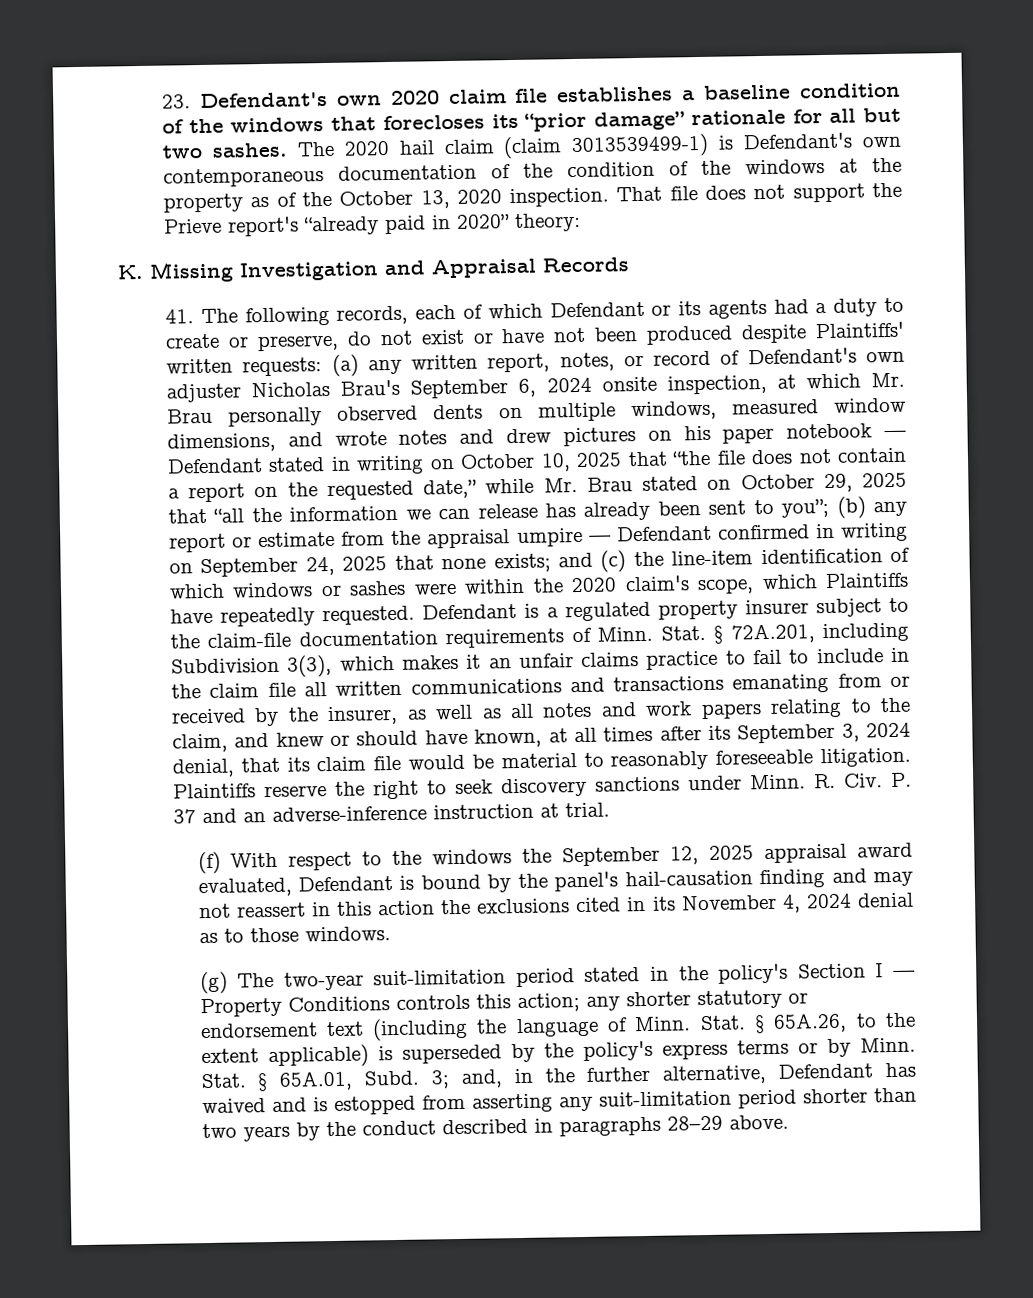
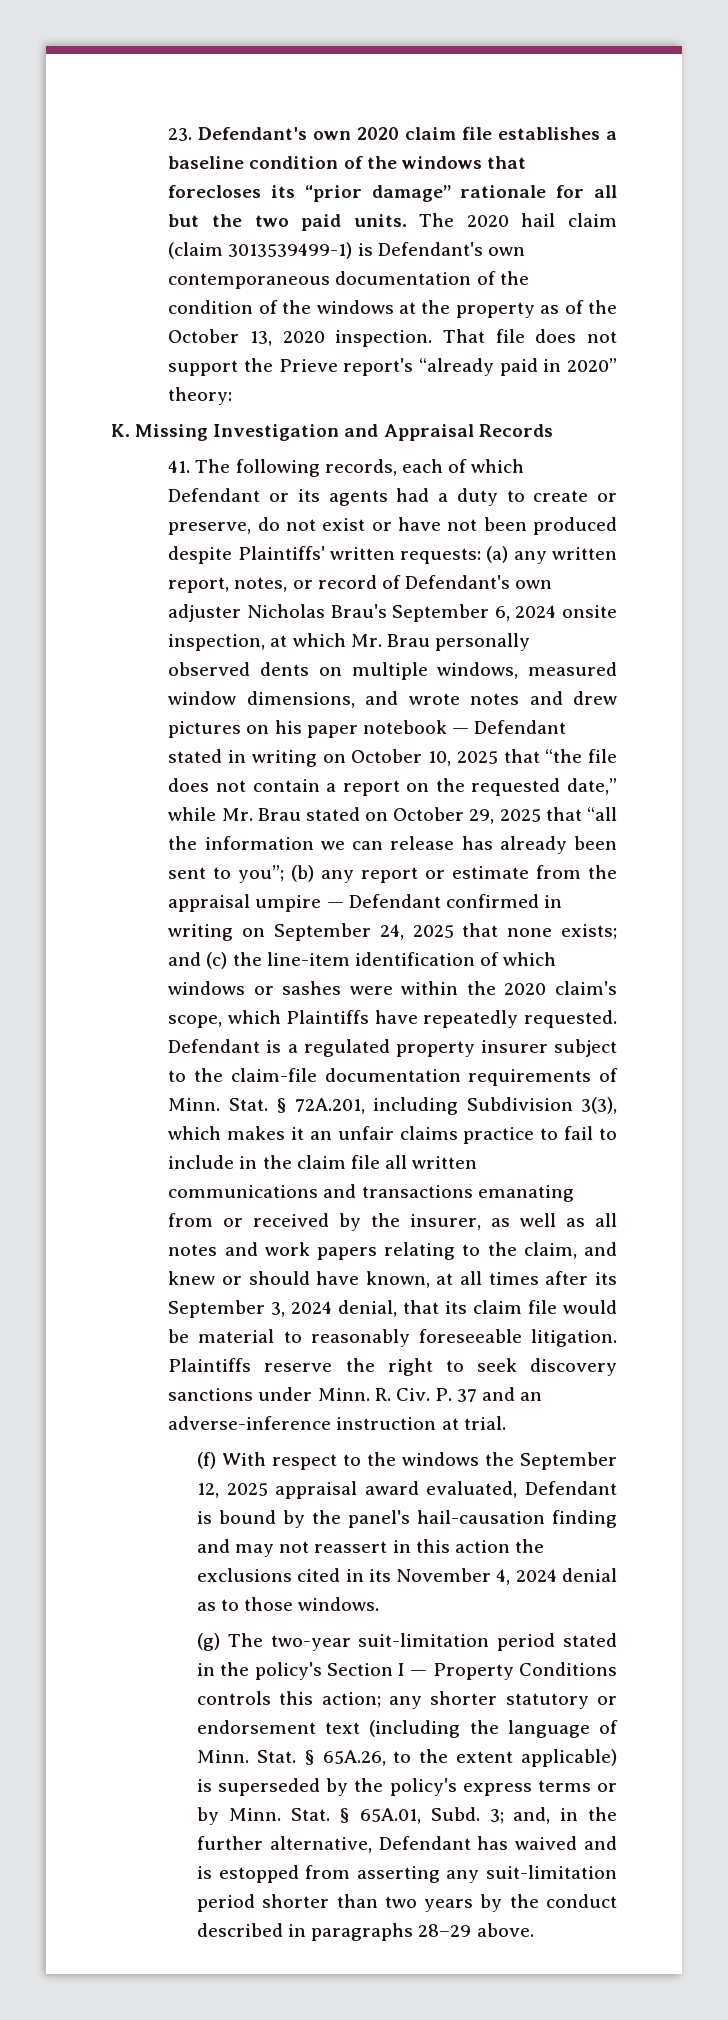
[162,142,288,159] two sashes. -> [211,214,407,231] the two paid units.

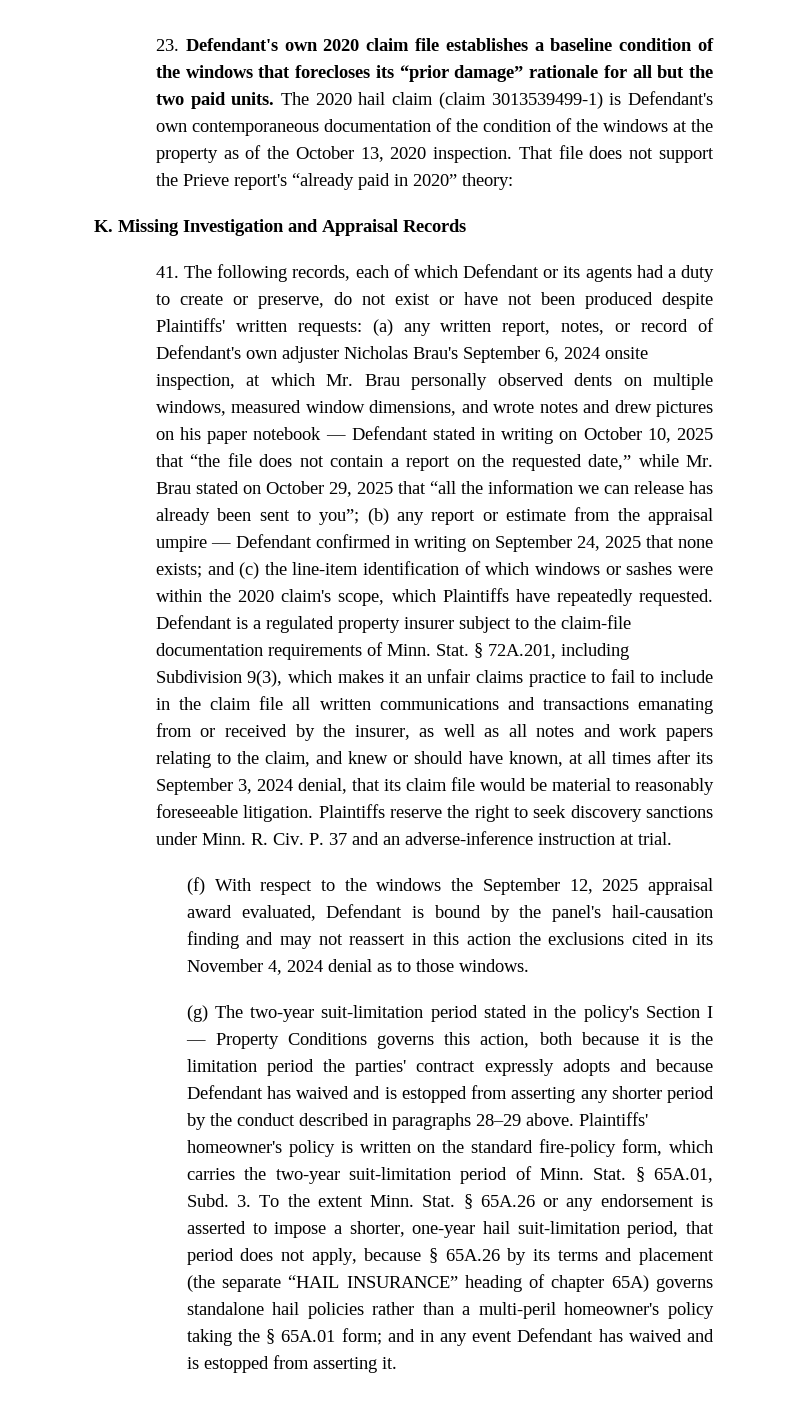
[581,1097,617,1114] 3(3), -> [247,670,283,687] 9(3),
[197,1691,618,1709] [197,1720,618,1738] [197,1749,617,1767] [197,1778,618,1796] [197,1807,617,1825] [197,1836,372,1853] controls this action; any shorter statutory or endorsement text (including the language of Minn. Stat. § 65A.26, to the extent applicable) is superseded by the policy's express terms or by Minn. Stat. § 65A.01, Subd. 3; and, in the further alternative, -> [377,1032,714,1049] [186,1059,714,1076] governs this action, both because it is the limitation period the parties' contract expressly adopts and because
[486,1865,618,1879] [197,1894,474,1912] suit-limitation period shorter than two years -> [611,1086,714,1103] shorter period
(534, 1930) none -> [578,1112,648,1126] [186,1139,713,1157] [186,1166,713,1184] [186,1194,713,1211] [186,1221,715,1238] [186,1248,715,1265] [186,1274,714,1292] [186,1302,715,1319] [186,1328,715,1346] [186,1355,397,1373] Plaintiffs' homeowner's policy is written on the standard fire-policy form, which carries the two-year suit-limitation period of Minn. Stat. § 65A.01, Subd. 3. To the extent Minn. Stat. § 65A.26 or any endorsement is asserted to impose a shorter, one-year hail suit-limitation period, that period does not apply, because § 65A.26 by its terms and placement (the separate “HAIL INSURANCE” heading of chapter 65A) governs standalone hail policies rather than a multi-peril homeowner's policy taking the § 65A.01 form; and in any event Defendant has waived and is estopped from asserting it.

